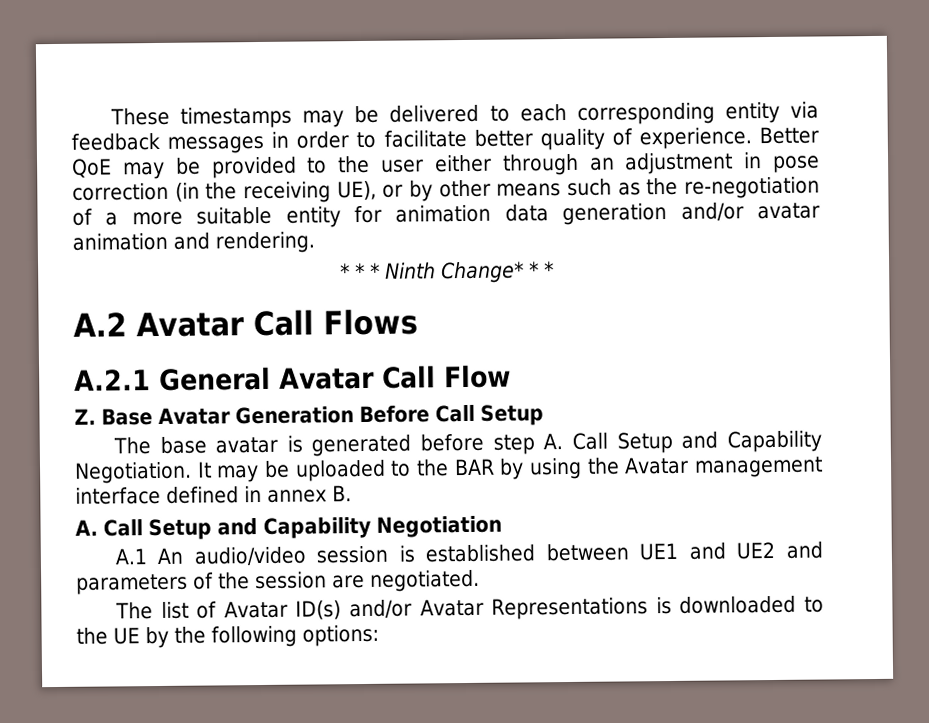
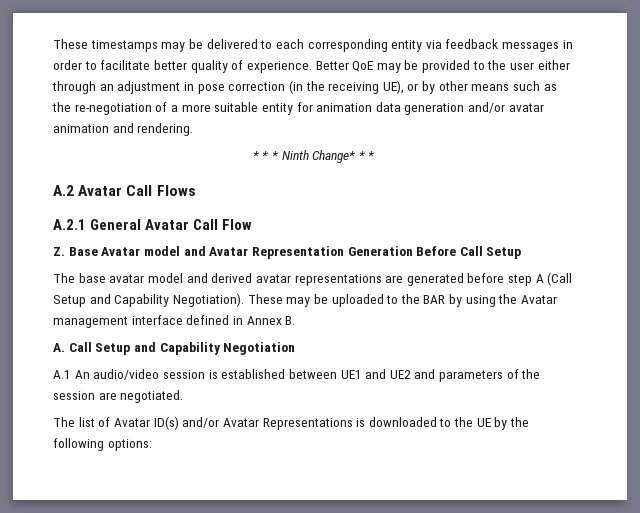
(231, 416) none -> [143,246,344,259] model and Avatar Representation
[286,435,303,453] is -> [147,273,404,286] model and derived avatar representations are
[543,430,822,454] [74,461,212,484] A. Call Setup and Capability Negotiation. It -> [535,272,573,286] [53,293,283,307] A (Call Setup and Capability Negotiation). These
[267,489,327,503] annex -> [246,316,282,325] Annex

